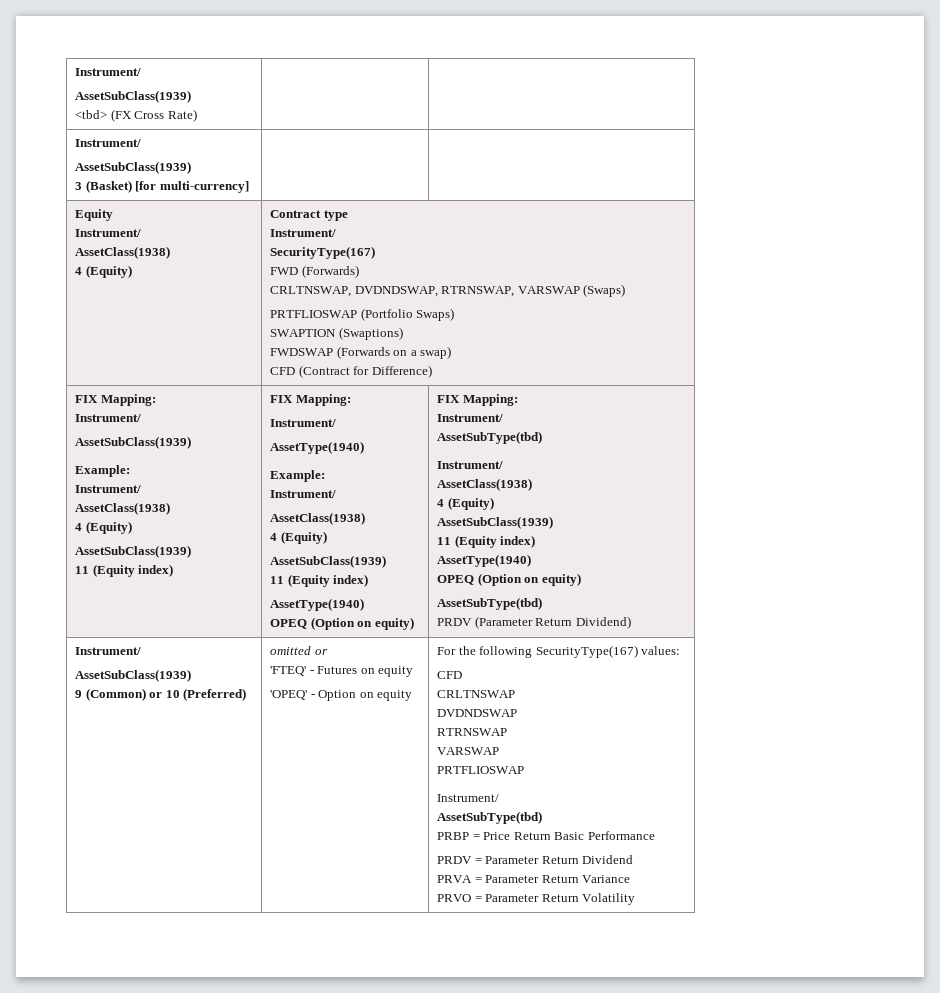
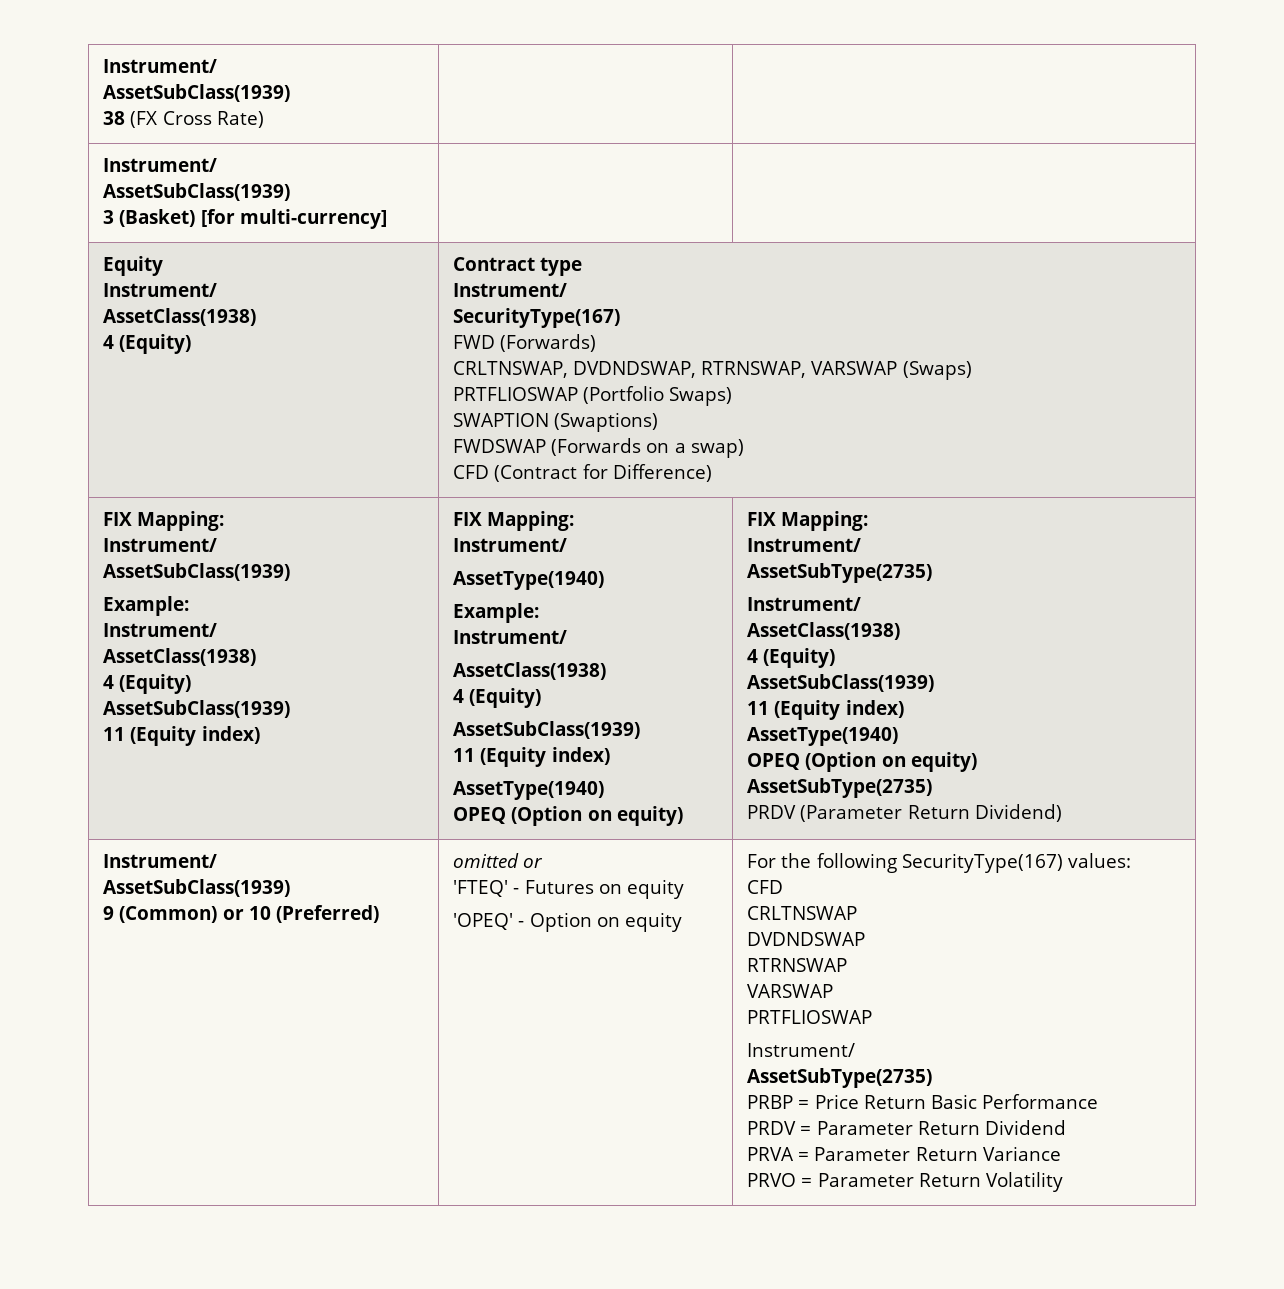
[75,68,142,76] [75,90,192,103] [75,110,108,119] Instrument/ // AssetSubClass(1939) // <tbd> -> [103,59,218,73] [103,84,291,102] [103,111,126,125] Instrument/ // AssetSubClass(1939) // 38
[437,431,543,444] AssetSubType(tbd) -> [747,563,933,583] AssetSubType(2735)
[437,597,543,610] AssetSubType(tbd) -> [747,778,933,798] AssetSubType(2735)
[437,811,543,824] AssetSubType(tbd) -> [747,1068,933,1088] AssetSubType(2735)

